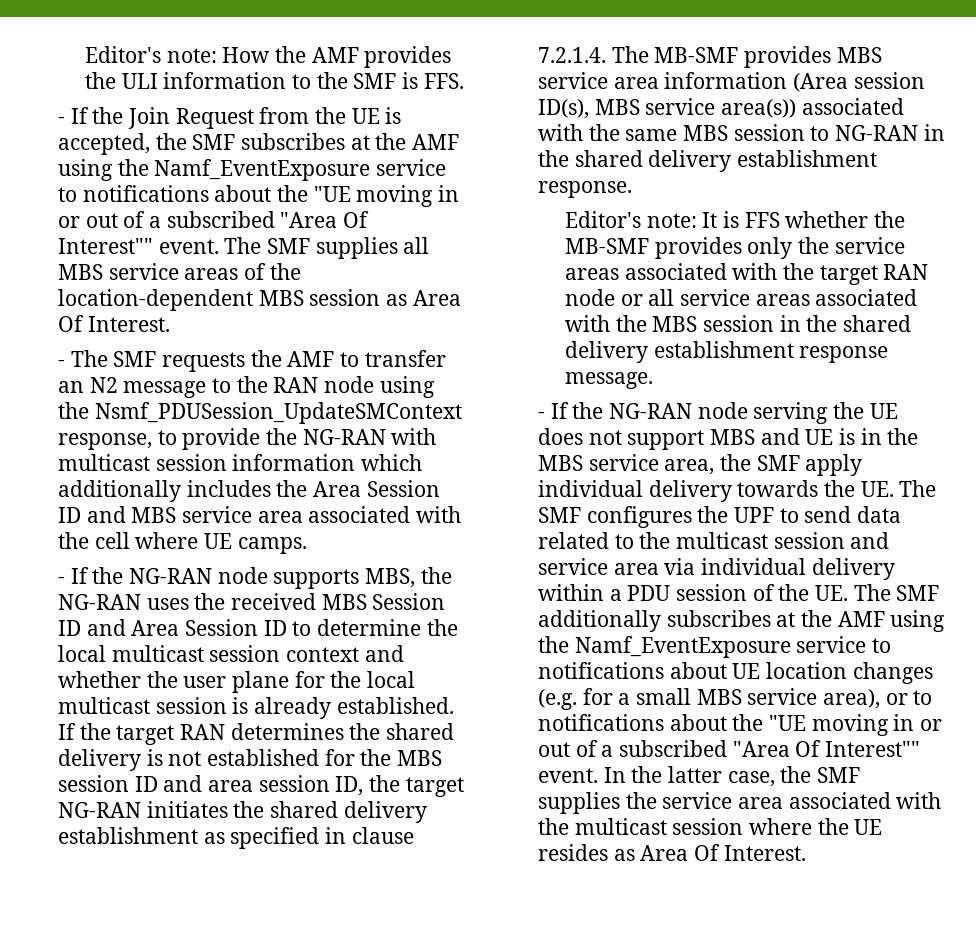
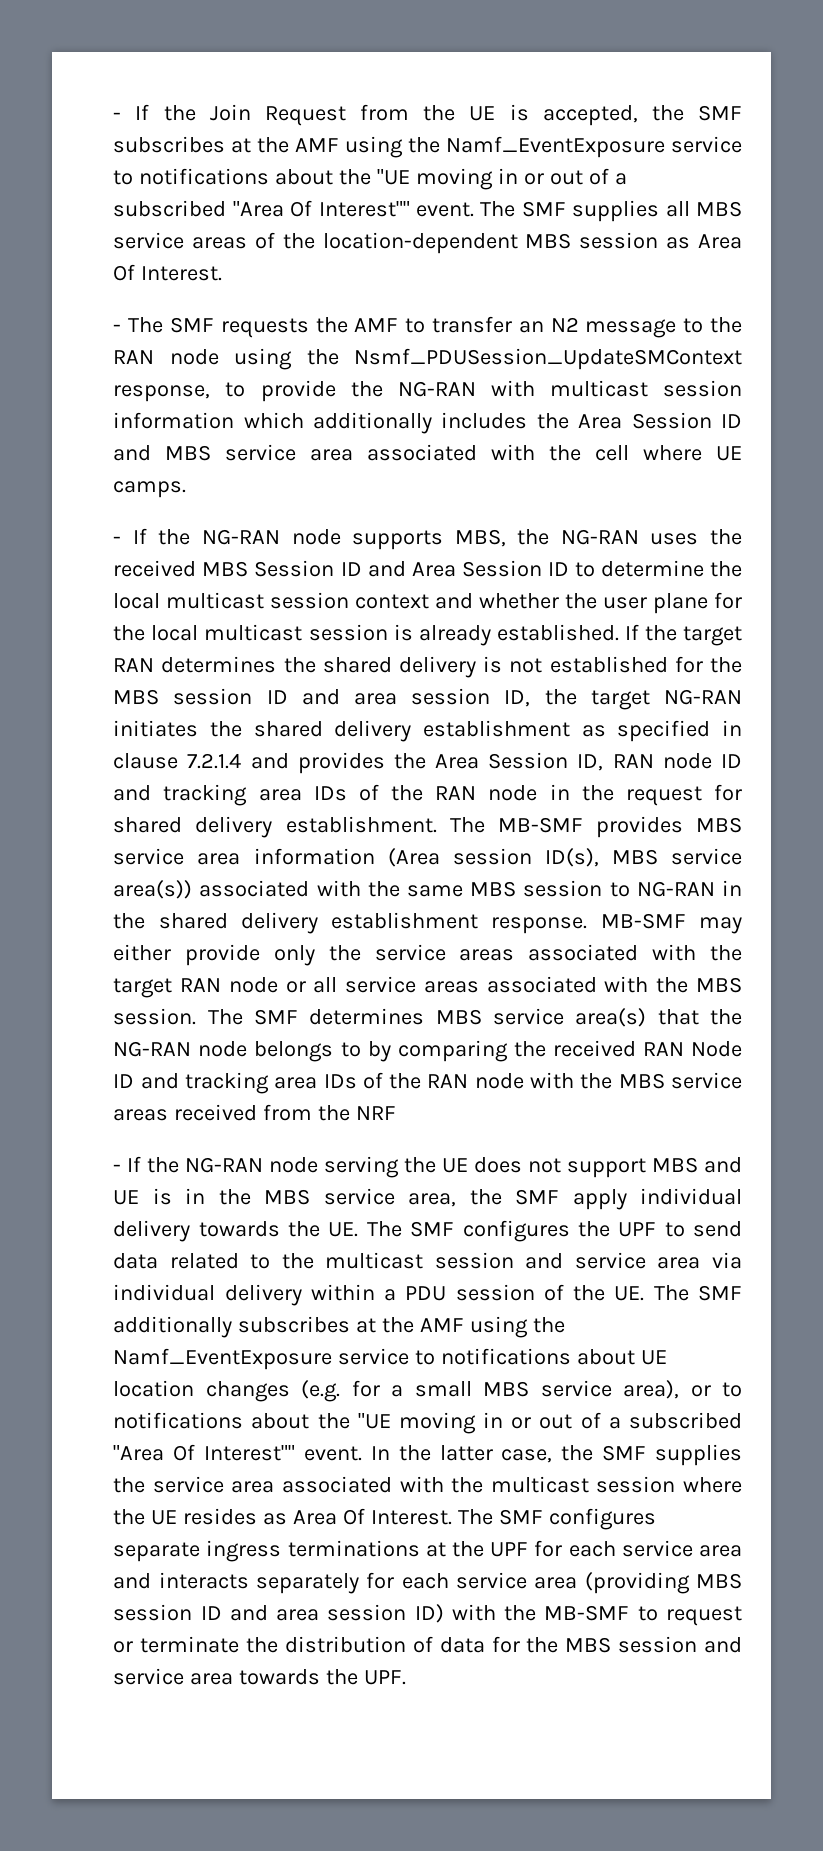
[85,46,452,68] [85,72,464,89] Editor's note: How the AMF provides the ULI information to the SMF is FFS. // -> (113, 116) none
[538,47,607,63] 7.2.1.4. -> [187,752,742,774] [113,784,742,806] [113,816,437,838] 7.2.1.4 and provides the Area Session ID, RAN node ID and tracking area IDs of the RAN node in the request for shared delivery establishment.
[565,211,906,228] [565,237,742,259] // Editor's note: It is FFS whether the MB-SMF provides -> [600,913,742,934] [113,944,261,966] MB-SMF may either provide
[703,315,912,332] [565,341,889,363] [565,372,654,389] session in the shared delivery establishment response message. -> [113,1008,743,1027] [113,1040,742,1062] [113,1072,742,1094] [113,1104,397,1121] session. The SMF determines MBS service area(s) that the NG-RAN node belongs to by comparing the received RAN Node ID and tracking area IDs of the RAN node with the MBS service areas received from the NRF
(806, 853) none -> [457,1508,656,1530] [113,1540,742,1562] [113,1572,743,1594] [113,1604,742,1626] [113,1636,743,1653] [113,1668,407,1685] The SMF configures separate ingress terminations at the UPF for each service area and interacts separately for each service area (providing MBS session ID and area session ID) with the MB-SMF to request or terminate the distribution of data for the MBS session and service area towards the UPF.

